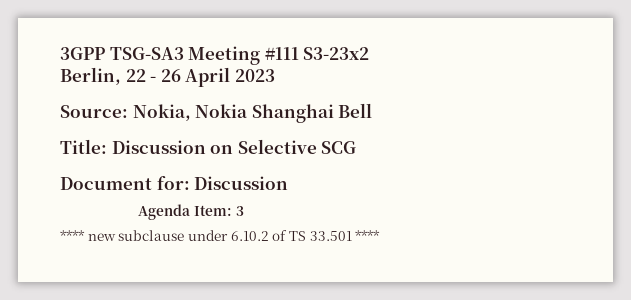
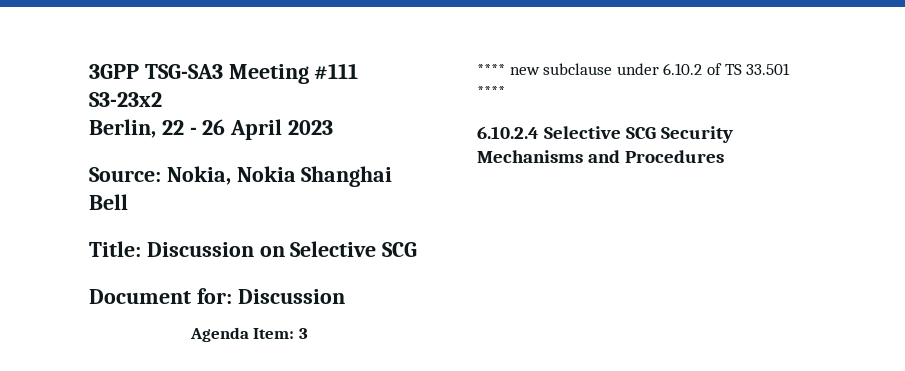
(381, 235) none -> [477,126,733,143] [477,150,724,163] // 6.10.2.4 Selective SCG Security Mechanisms and Procedures

